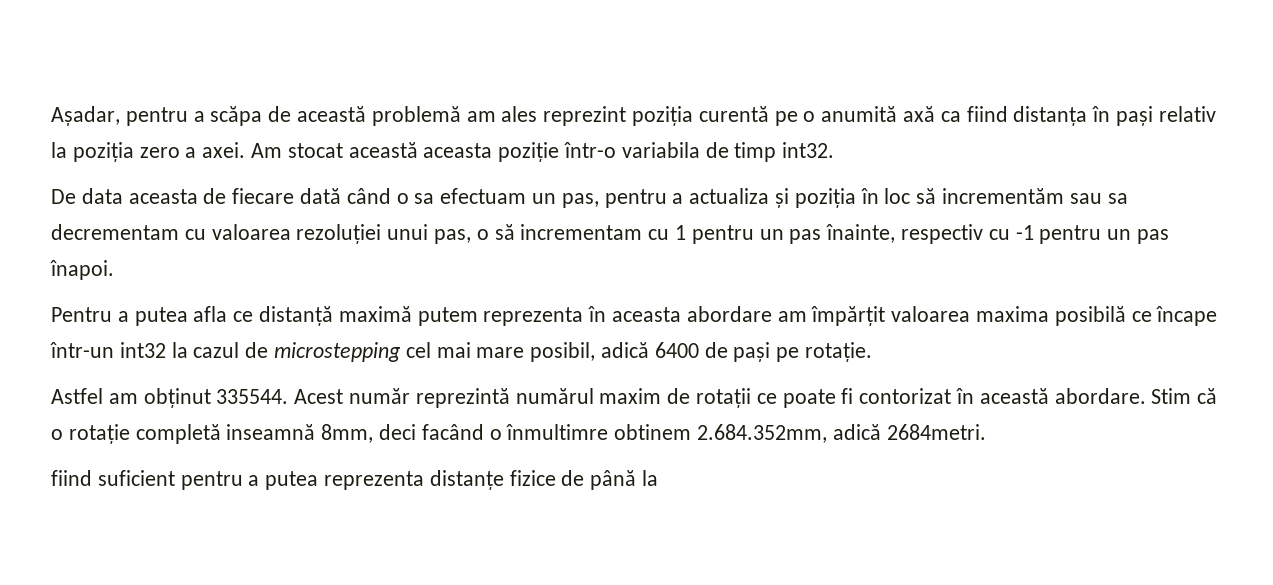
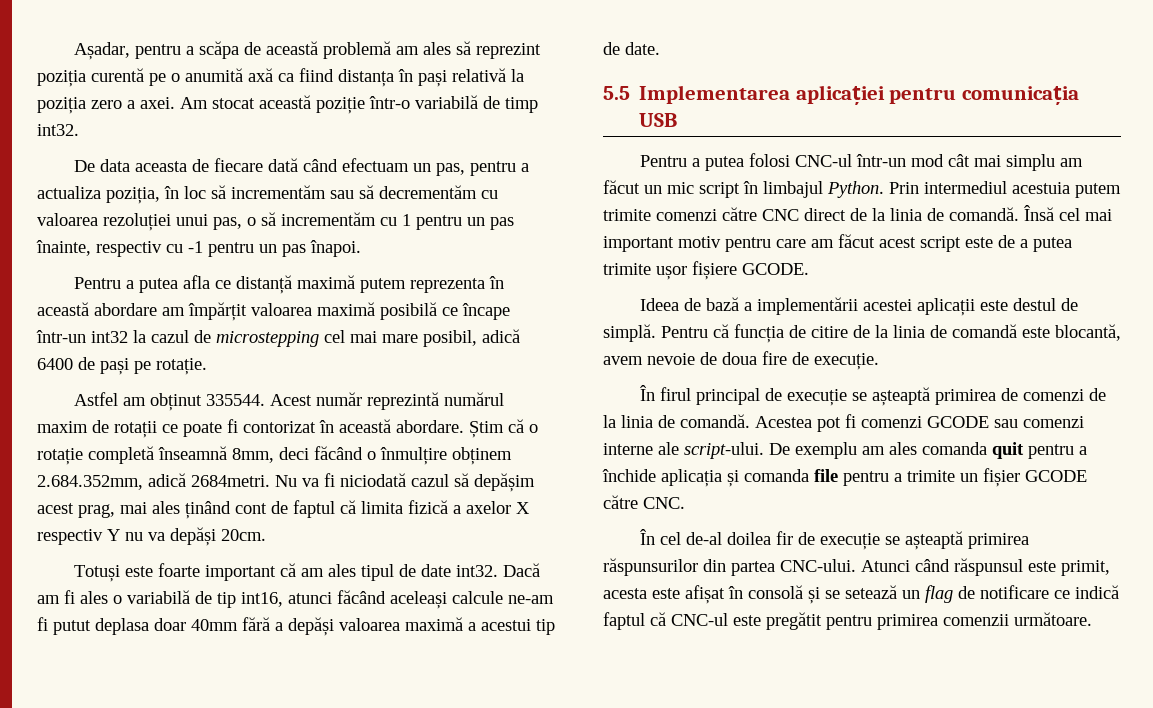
(538, 114) none -> [455,41,471,55] să
[1158,106,1216,122] relativ -> [452,68,506,82] relativă
[423,143,493,158] aceasta -> (311, 102) none
[621,142,700,158] variabila -> [415,95,478,109] variabilă
[396,193,435,204] o sa -> (338, 165) none
[775,188,856,208] și poziția -> [106,187,160,204] poziția,
[1107,193,1128,204] [51,224,179,240] sa decrementam -> [359,185,477,199] să decrementăm
[520,224,643,240] incrementam -> [281,212,376,226] incrementăm
[612,307,682,322] aceasta -> [37,302,89,316] această
[976,306,1050,322] maxima -> [317,302,375,316] maximă
[1151,388,1192,404] Stim -> [469,421,504,438] Știm
[226,424,316,440] inseamnă -> [158,446,227,460] înseamnă
[421,424,692,440] facând o înmultimre obtinem -> [314,446,512,465] făcând o înmulțire obținem
[51,470,659,490] // fiind suficient pentru a putea reprezenta distanțe fizice de până la -> [275,473,535,492] [37,500,530,519] [37,527,266,546] [73,563,540,582] [37,590,554,609] [37,617,555,636] [603,42,660,55] [603,85,1079,105] [639,113,678,127] [639,153,1083,171] [603,180,1121,198] [603,205,1112,221] [603,234,1072,252] [603,261,809,280] [639,297,1078,316] [603,324,1121,343] [603,351,879,370] [639,385,1106,406] [603,414,1084,432] [603,442,1087,459] [602,468,1087,487] [603,495,685,509] [639,529,1029,550] [603,558,1110,576] [603,585,1119,604] [603,612,1092,630] Nu va fi niciodată cazul să depășim acest prag, mai ales ținând cont de faptul că limita fizică a axelor X respectiv Y nu va depăși 20cm. // Totuși este foarte important că am ales tipul de date int32. Dacă am fi ales o variabilă de tip int16, atunci făcând aceleași calcule ne-am fi putut deplasa doar 40mm fără a depăși valoarea maximă a acestui tip de date. // 5.5 Implementarea aplicației pentru comunicația USB // Pentru a putea folosi CNC-ul într-un mod cât mai simplu am făcut un mic script în limbajul Python. Prin intermediul acestuia putem trimite comenzi către CNC direct de la linia de comandă. Însă cel mai important motiv pentru care am făcut acest script este de a putea trimite ușor fișiere GCODE. // Ideea de bază a implementării acestei aplicații este destul de simplă. Pentru că funcția de citire de la linia de comandă este blocantă, avem nevoie de doua fire de execuție. // În firul principal de execuție se așteaptă primirea de comenzi de la linia de comandă. Acestea pot fi comenzi GCODE sau comenzi interne ale script-ului. De exemplu am ales comanda quit pentru a închide aplicația și comanda file pentru a trimite un fișier GCODE către CNC. // În cel de-al doilea fir de execuție se așteaptă primirea răspunsurilor din partea CNC-ului. Atunci când răspunsul este primit, acesta este afișat în consolă și se setează un flag de notificare ce indică faptul că CNC-ul este pregătit pentru primirea comenzii următoare.

